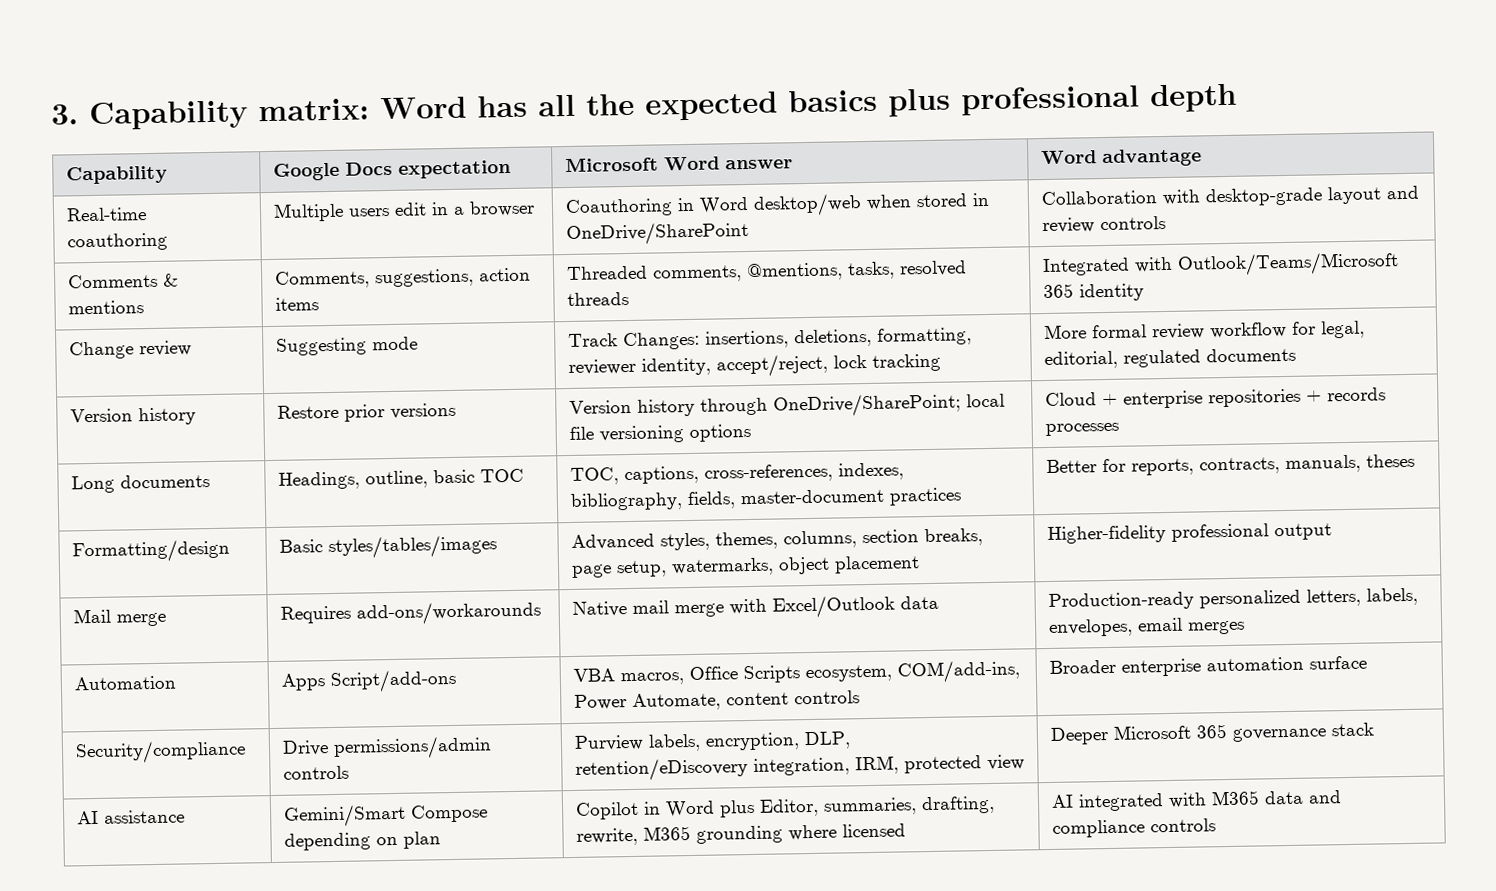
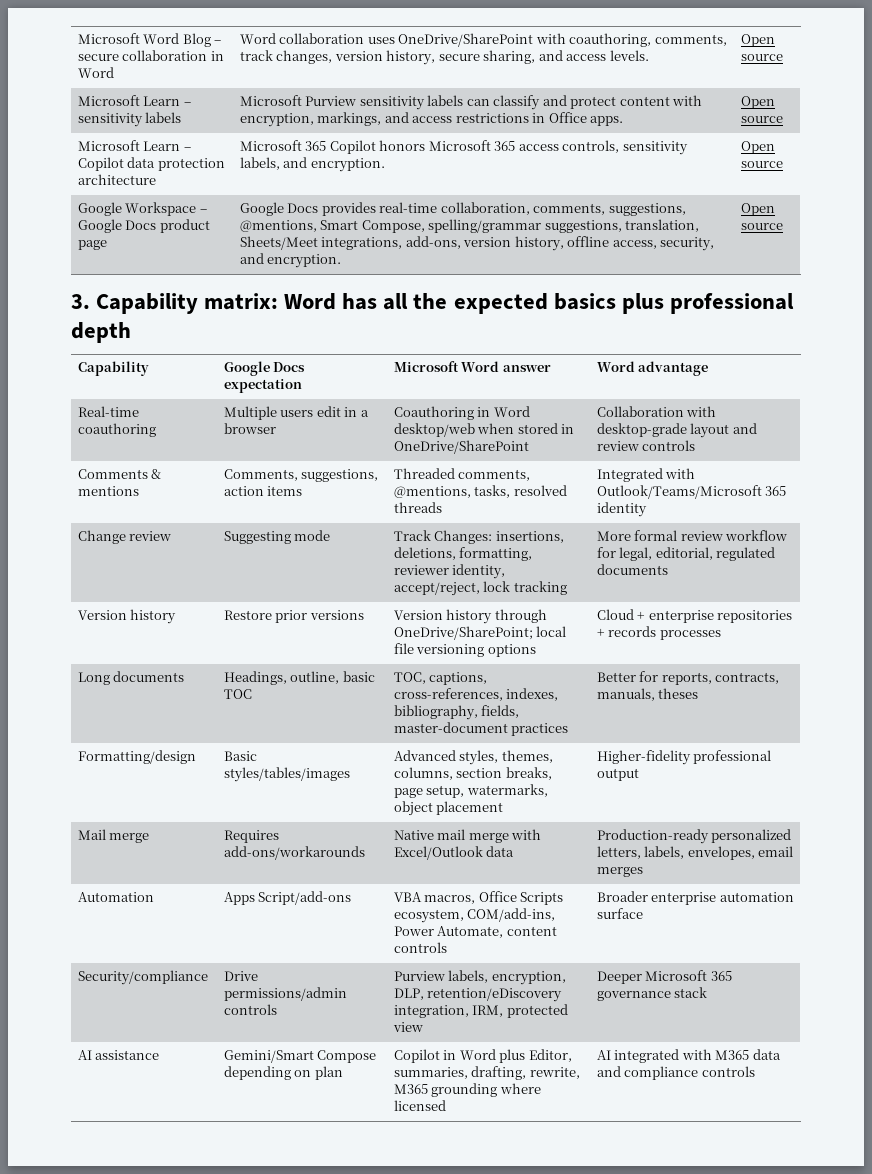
(51, 114) none -> [77,33,222,47] [77,50,224,61] [77,67,114,78] [239,33,727,47] [239,50,649,65] [740,34,775,47] [740,54,783,61] [77,95,191,106] [77,112,182,127] [239,95,703,110] [239,112,624,127] [740,96,775,109] [740,116,783,123] [77,140,191,151] [77,157,225,171] [77,174,156,185] [239,140,688,155] [239,157,385,172] [740,141,775,154] [740,161,783,168] [77,202,207,216] [77,219,210,233] [77,240,107,250] [239,202,686,216] [239,219,700,233] [239,236,715,251] [239,253,342,268] [740,203,775,216] [740,223,783,230] Microsoft Word Blog – secure collaboration in Word | Word collaboration uses OneDrive/SharePoint with coauthoring, comments, track changes, version history, secure sharing, and access levels. | Open source // Microsoft Learn – sensitivity labels | Microsoft Purview sensitivity labels can classify and protect content with encryption, markings, and access restrictions in Office apps. | Open source // Microsoft Learn – Copilot data protection architecture | Microsoft 365 Copilot honors Microsoft 365 access controls, sensitivity labels, and encryption. | Open source // Google Workspace – Google Docs product page | Google Docs provides real-time collaboration, comments, suggestions, @mentions, Smart Compose, spelling/grammar suggestions, translation, Sheets/Meet integrations, add-ons, version history, offline access, security, and encryption. | Open source //

